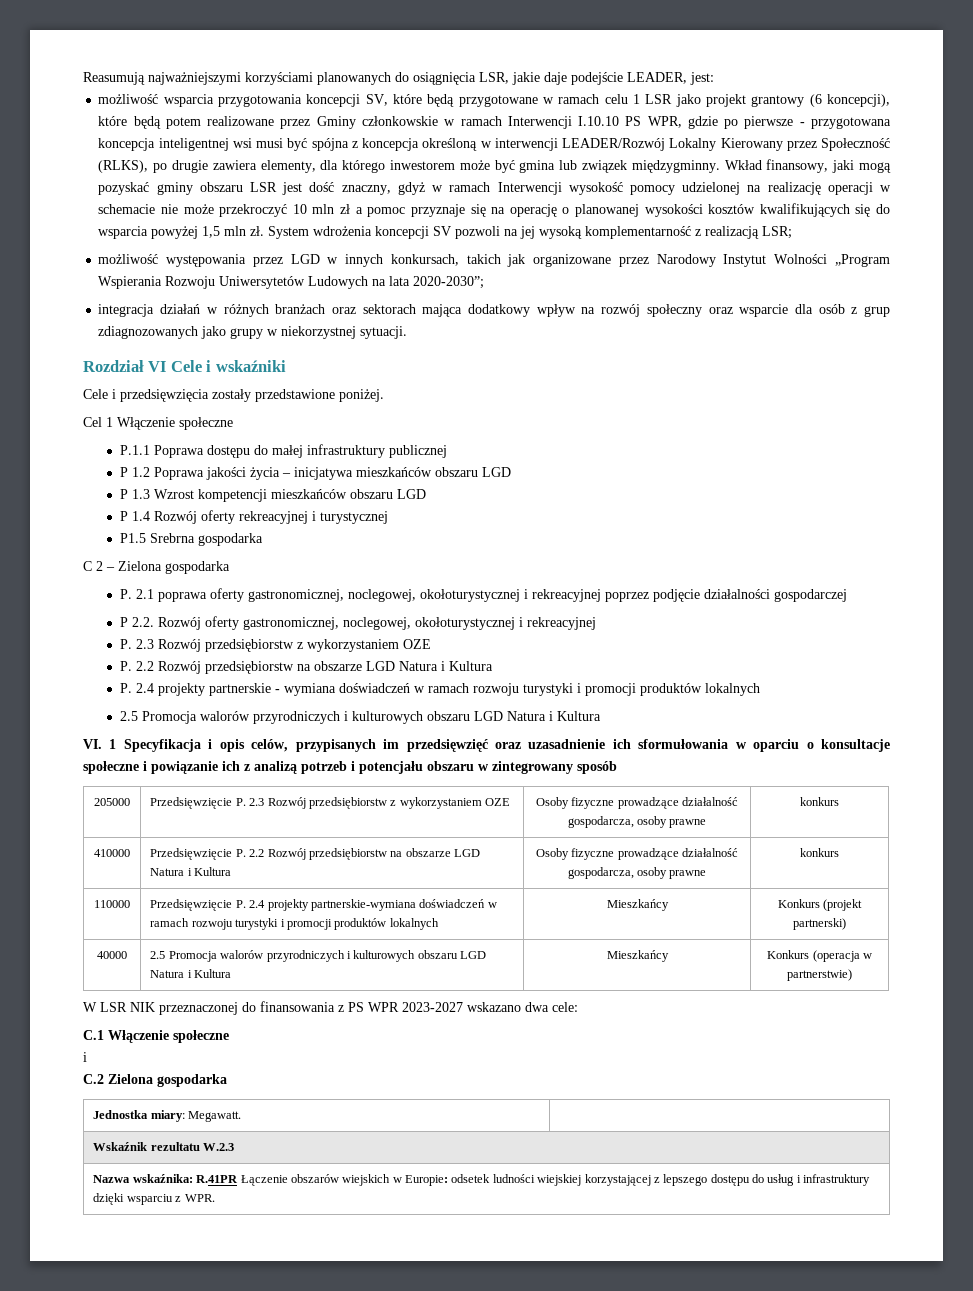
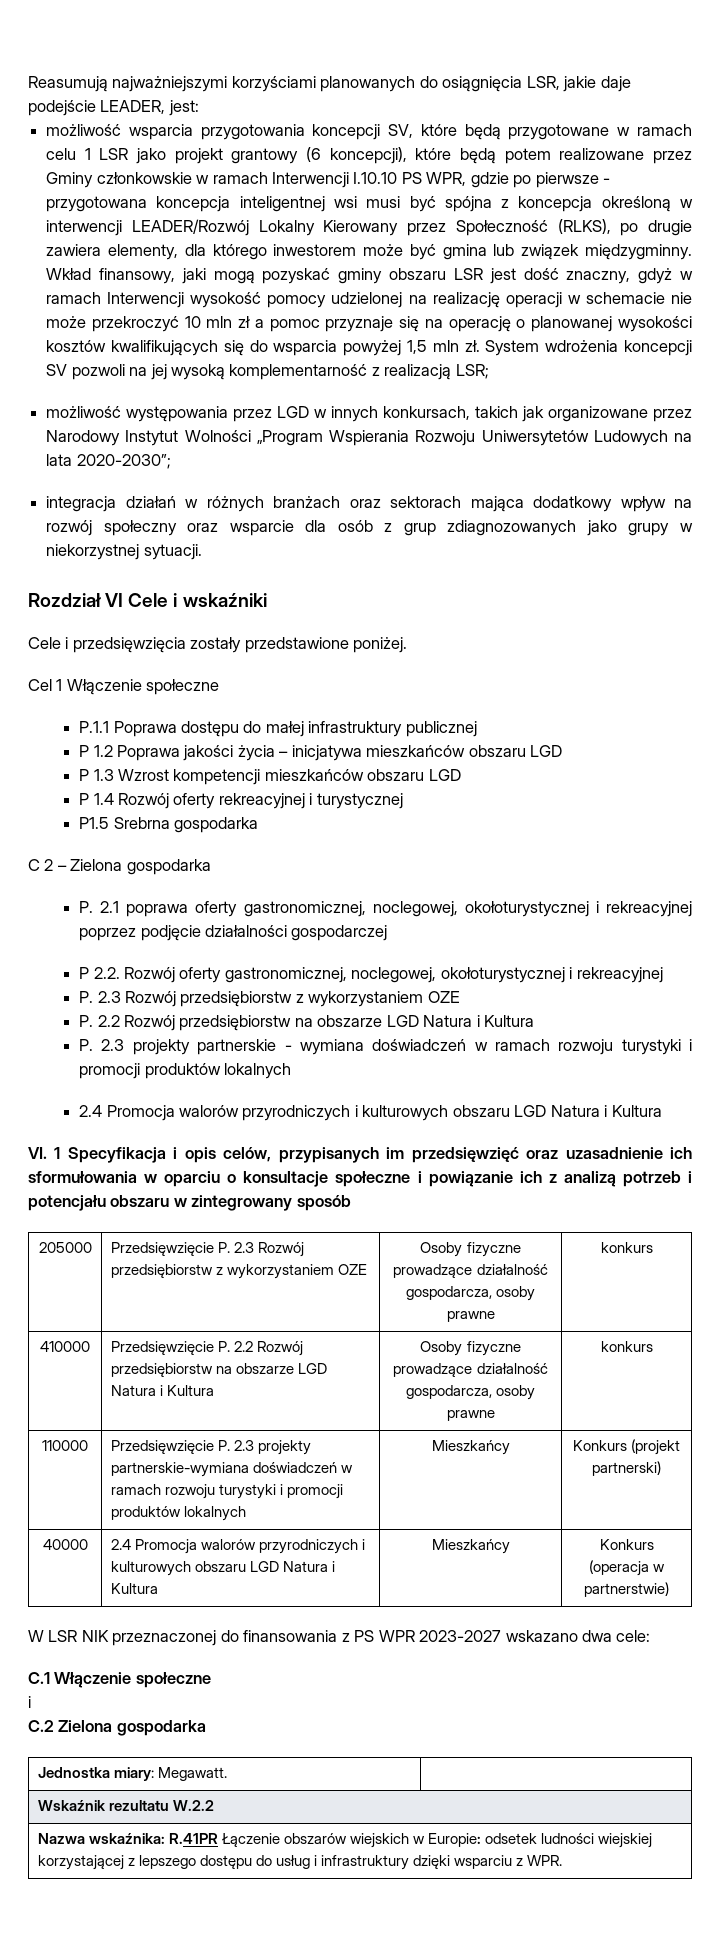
[135,683,154,693] 2.4 -> [101,1039,125,1051] 2.3
[119,711,138,721] 2.5 -> [79,1105,103,1117] 2.4
[249,900,266,908] 2.4 -> [233,1440,254,1451] 2.3
[150,951,166,959] 2.5 -> [110,1539,131,1550] 2.4
[203,1143,235,1151] W.2.3 -> [172,1800,214,1811] W.2.2

